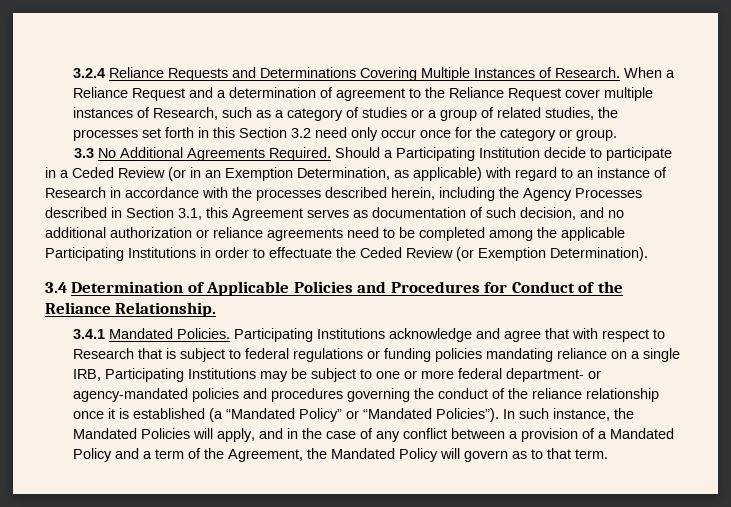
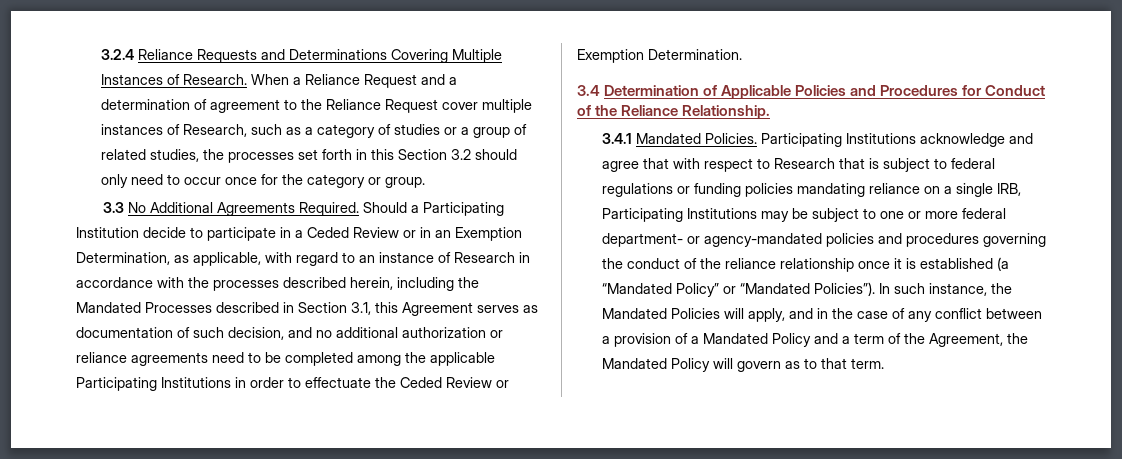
[315,127,379,141] need only -> [474,149,517,160] [100,174,180,188] should only need to
[168,167,186,181] (or -> [403,230,416,238] or
[413,167,482,181] applicable) -> [193,252,261,266] applicable,
[523,188,572,201] Agency -> [76,302,141,313] Mandated
[456,247,648,261] (or Exemption Determination). -> [496,380,509,388] [577,49,742,63] or Exemption Determination.

